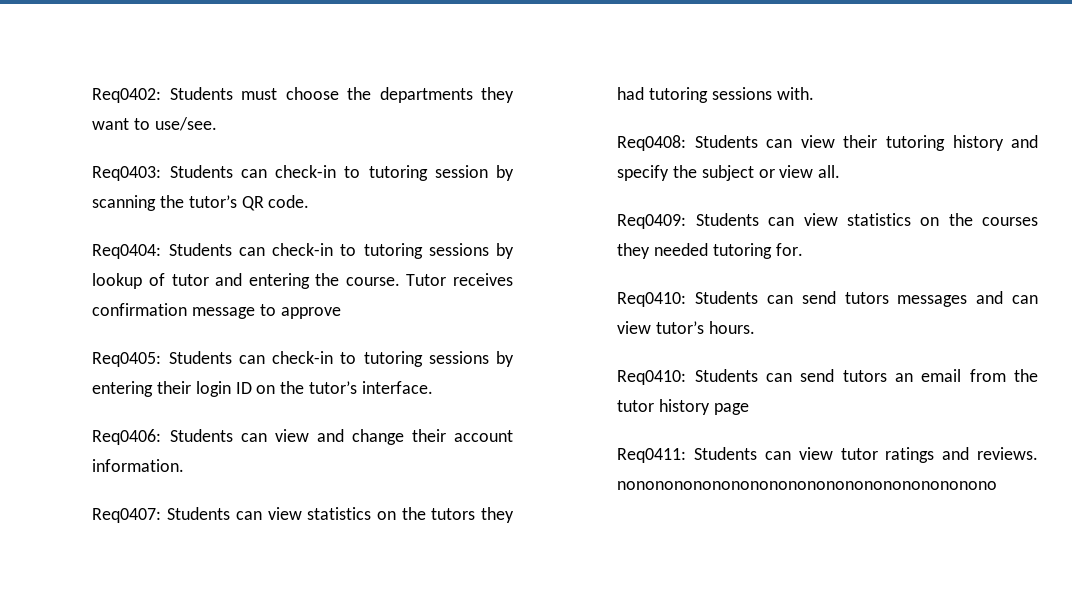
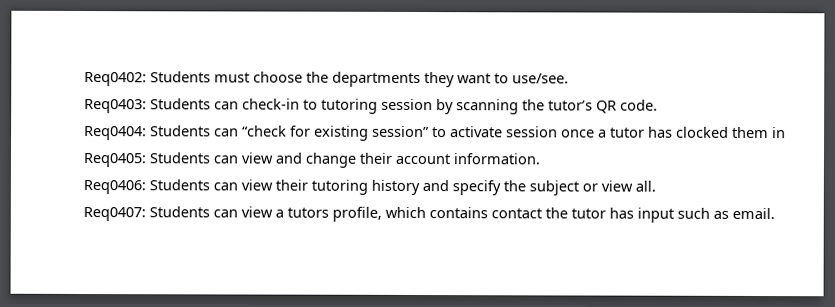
[272,243,514,259] [92,273,513,289] [92,303,341,319] [92,351,514,367] [92,381,433,397] [92,429,162,445] check-in to tutoring sessions by lookup of tutor and entering the course. Tutor receives confirmation message to approve // Req0405: Students can check-in to tutoring sessions by entering their login ID on the tutor’s interface. // Req0406: -> [241,125,786,141] [82,153,146,168] “check for existing session” to activate session once a tutor has clocked them in // Req0405:
[92,507,514,523] [617,87,814,103] [617,135,687,151] Req0407: Students can view statistics on the tutors they had tutoring sessions with. // Req0408: -> [82,180,146,195] Req0406:
[617,213,1038,229] [617,243,803,259] [617,291,1038,307] [617,321,755,334] [617,369,1038,385] [617,399,749,415] [617,447,1038,463] [617,481,998,490] Req0409: Students can view statistics on the courses they needed tutoring for. // Req0410: Students can send tutors messages and can view tutor’s hours. // Req0410: Students can send tutors an email from the tutor history page // Req0411: Students can view tutor ratings and reviews. nononononononononononononononononononono -> [82,206,775,223] Req0407: Students can view a tutors profile, which contains contact the tutor has input such as email.

